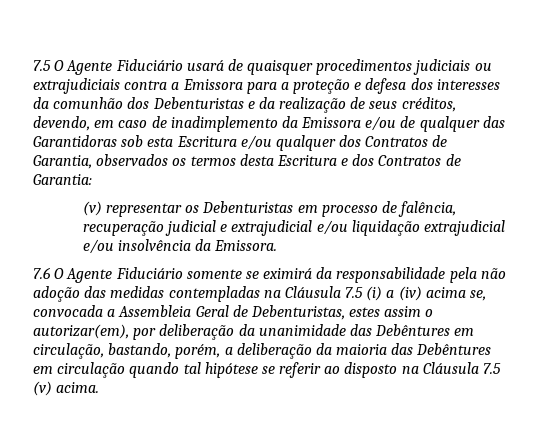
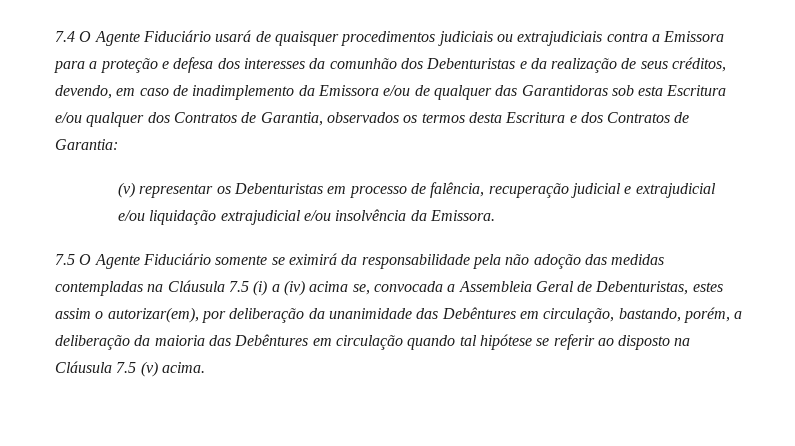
[33,60,51,71] 7.5 -> [55,31,75,42] 7.4
[33,267,51,279] 7.6 -> [55,254,75,265] 7.5

